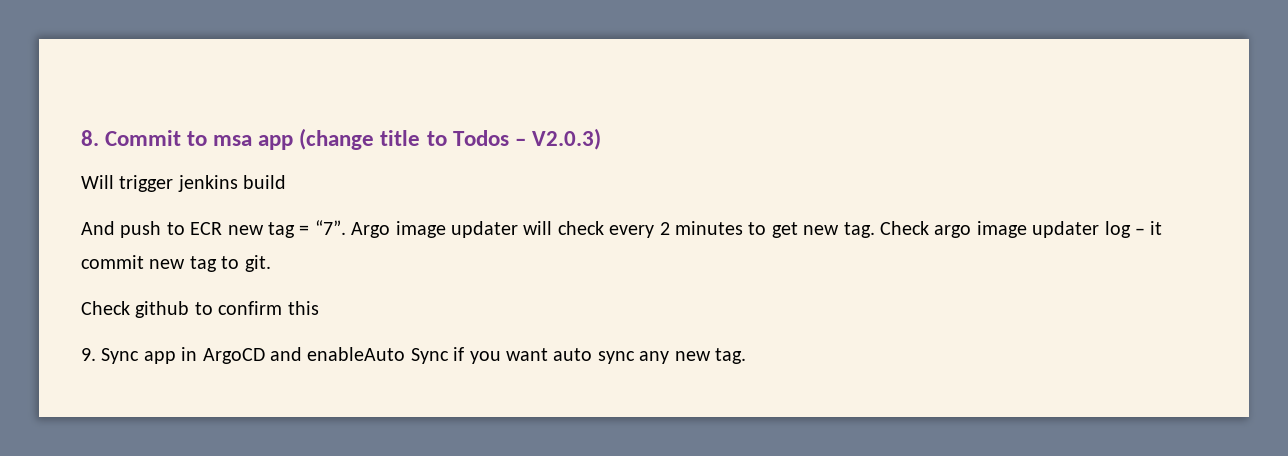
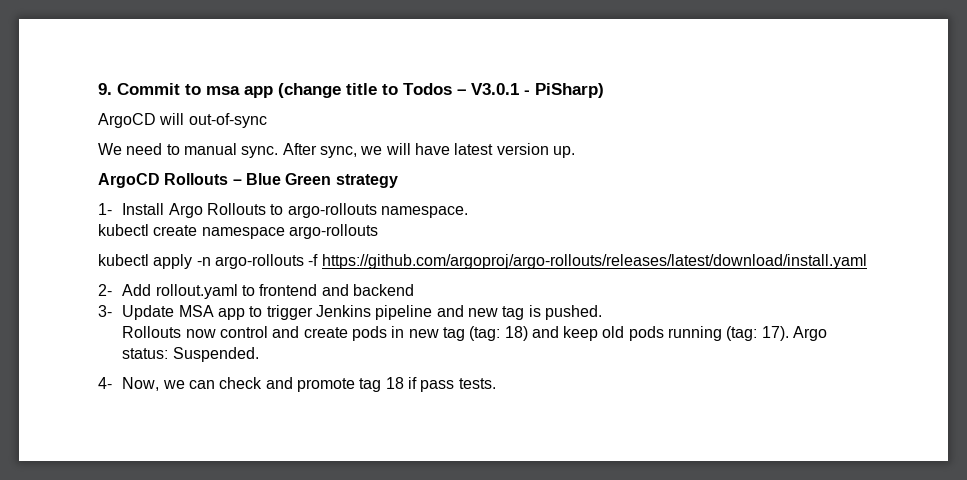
[81,130,99,146] 8. -> [98,83,112,95] 9.
[531,128,601,150] [81,175,287,192] [81,220,1163,238] [81,255,271,272] [81,301,319,318] [81,347,746,364] V2.0.3) // Will trigger jenkins build // And push to ECR new tag = “7”. Argo image updater will check every 2 minutes to get new tag. Check argo image updater log – it commit new tag to git. // Check github to confirm this // 9. Sync app in ArgoCD and enableAuto Sync if you want auto sync any new tag. -> [471,83,604,98] [98,113,267,128] [98,143,575,158] [98,173,398,188] [98,203,468,218] [98,224,378,239] [98,254,867,269] [98,284,414,299] [98,305,602,320] [122,326,828,341] [122,347,259,362] [98,377,496,392] V3.0.1 - PiSharp) // ArgoCD will out-of-sync // We need to manual sync. After sync, we will have latest version up. // ArgoCD Rollouts – Blue Green strategy // 1- Install Argo Rollouts to argo-rollouts namespace. // kubectl create namespace argo-rollouts // kubectl apply -n argo-rollouts -f https://github.com/argoproj/argo-rollouts/releases/latest/download/install.yaml // 2- Add rollout.yaml to frontend and backend // 3- Update MSA app to trigger Jenkins pipeline and new tag is pushed. // Rollouts now control and create pods in new tag (tag: 18) and keep old pods running (tag: 17). Argo status: Suspended. // 4- Now, we can check and promote tag 18 if pass tests.

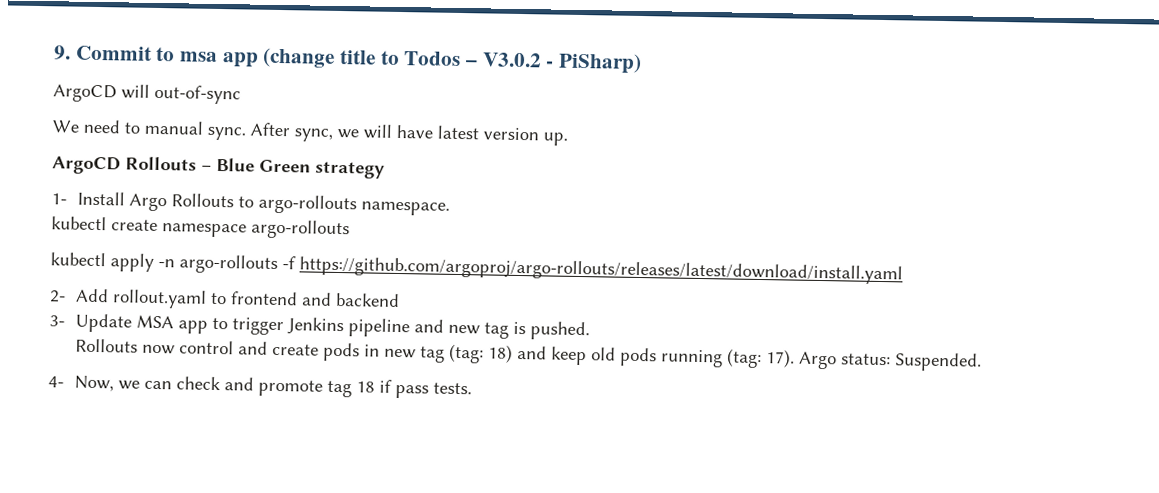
[471,83,519,95] V3.0.1 -> [481,52,542,68] V3.0.2

